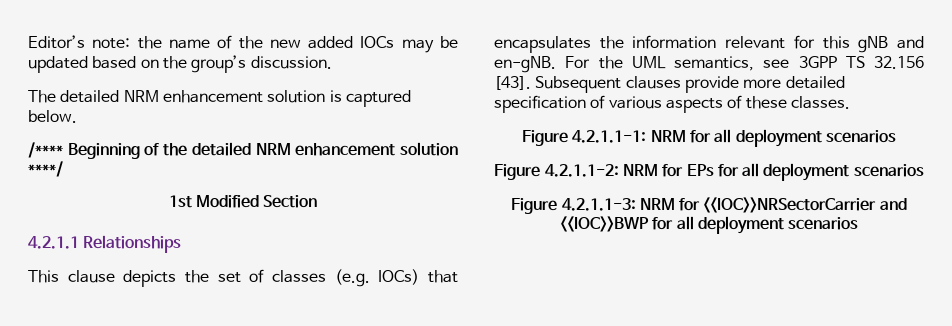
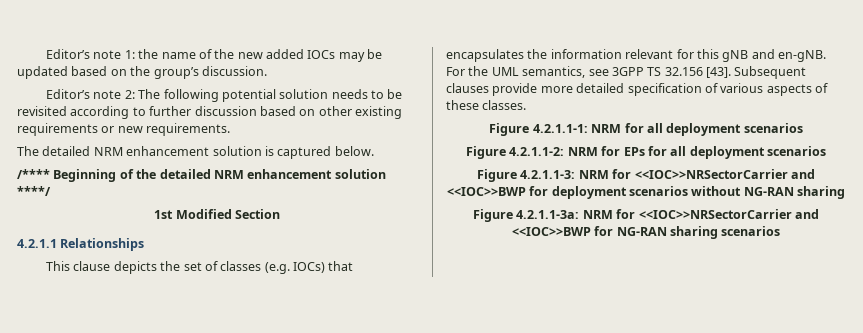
[28,35,131,49] Editor’s note: -> [46,49,135,59] Editor’s note 1:
(332, 62) none -> [46,89,403,102] [17,106,402,119] [17,123,231,136] // Editor’s note 2: The following potential solution needs to be revisited according to further discussion based on other existing requirements or new requirements.
[676,216,859,234] all deployment scenarios -> [551,186,846,199] [473,209,819,222] [511,226,781,239] deployment scenarios without NG-RAN sharing // Figure 4.2.1.1-3a: NRM for <<IOC>>NRSectorCarrier and <<IOC>>BWP for NG-RAN sharing scenarios

